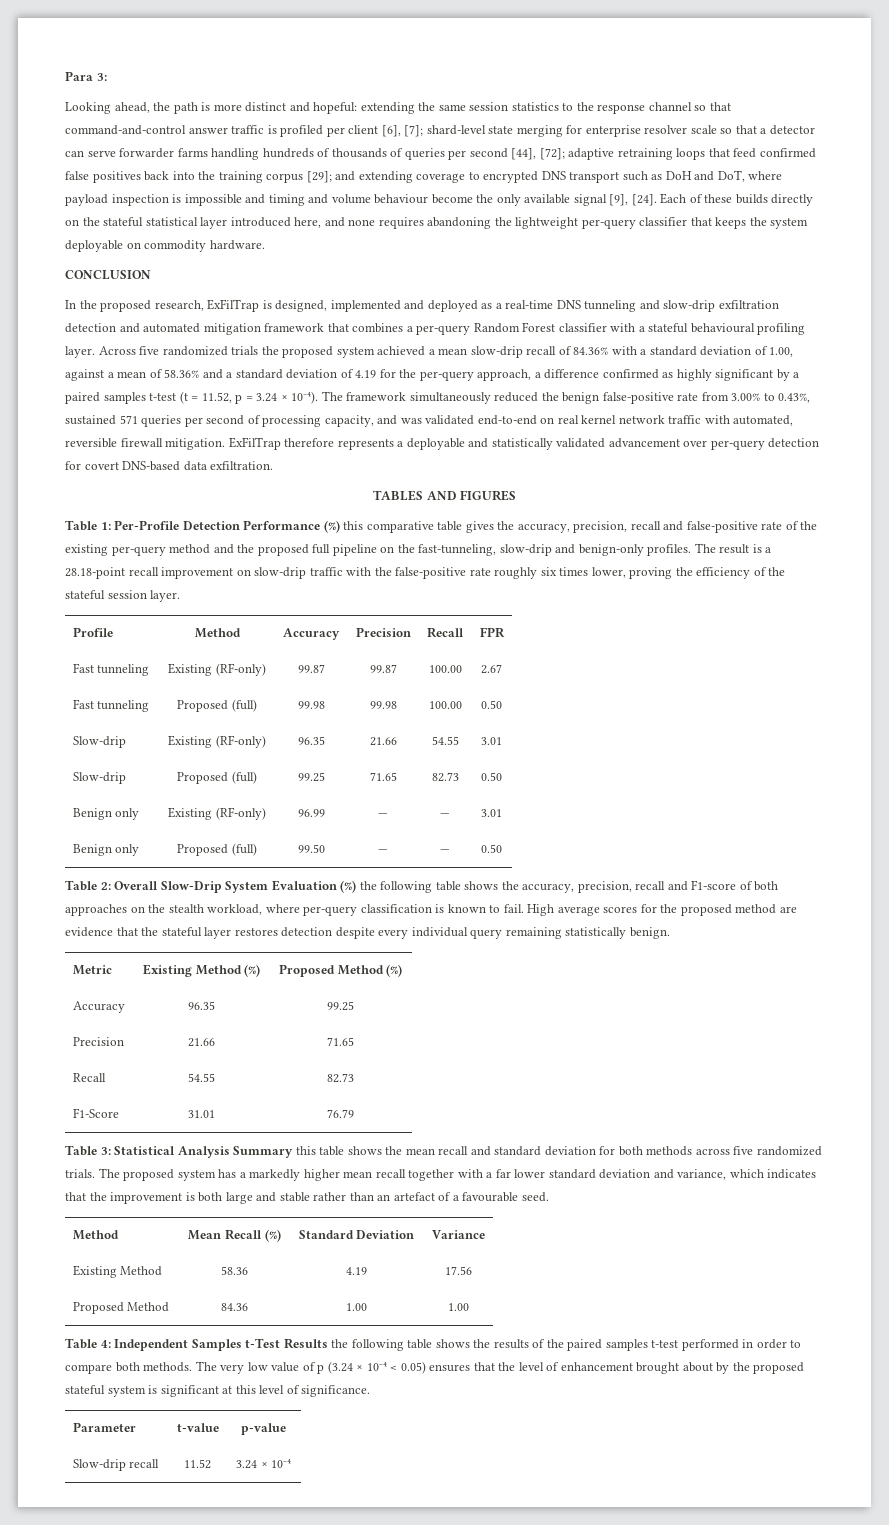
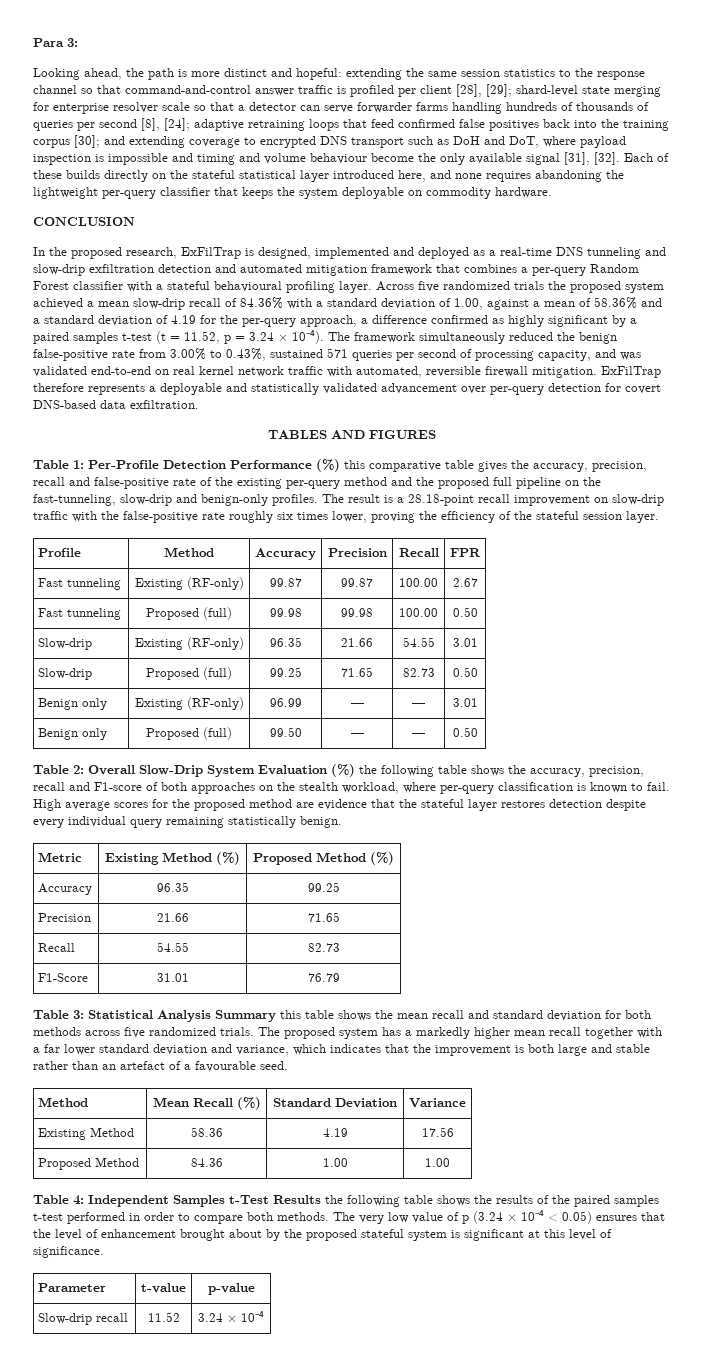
[381,125,424,137] [6], [7]; -> [456,84,512,97] [28], [29];
[511,148,565,160] [44], [72]; -> [141,118,190,131] [8], [24];
[306,171,332,183] [29]; -> [74,135,100,148] [30];
[609,194,657,206] [9], [24]. -> [564,152,620,165] [31], [32].

